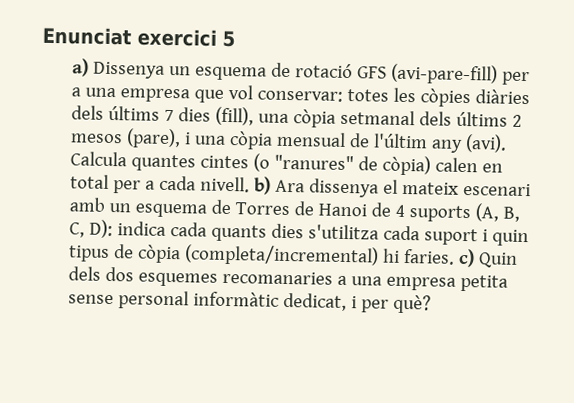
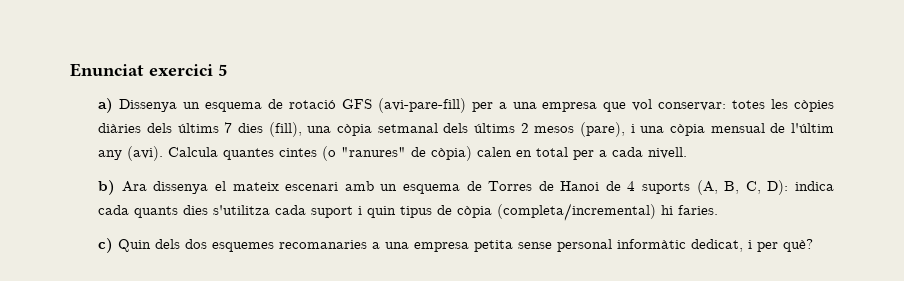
(251, 184) none -> (688, 153) //
(456, 256) none -> (719, 210) //

